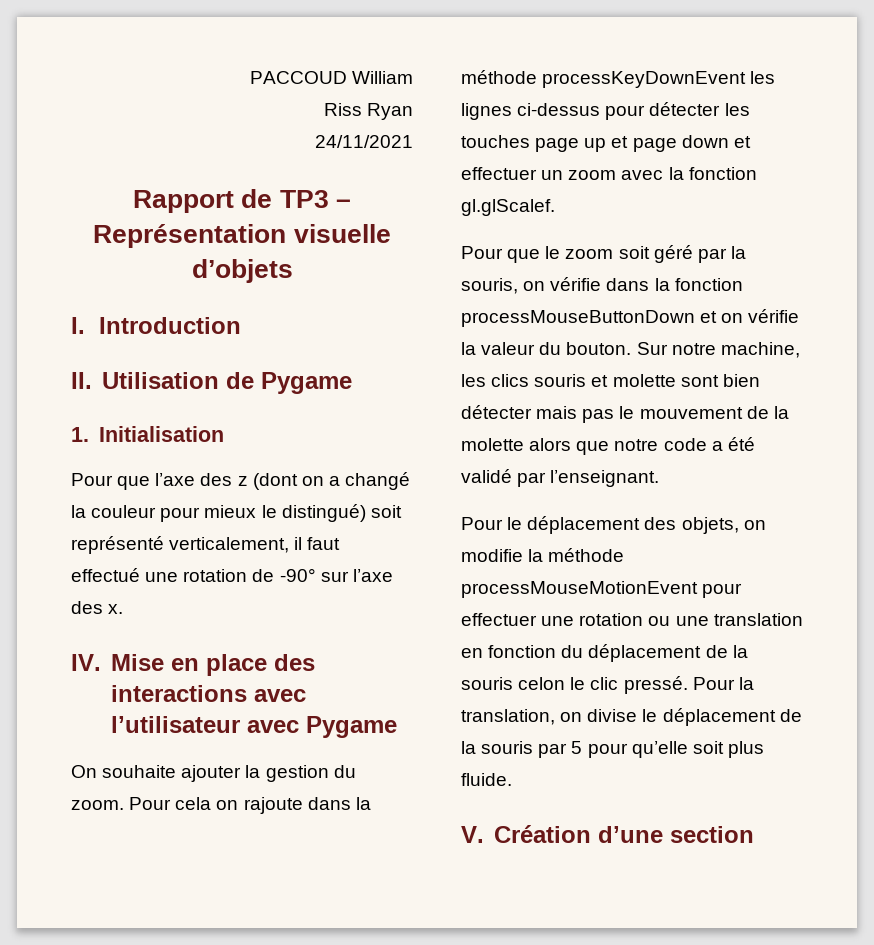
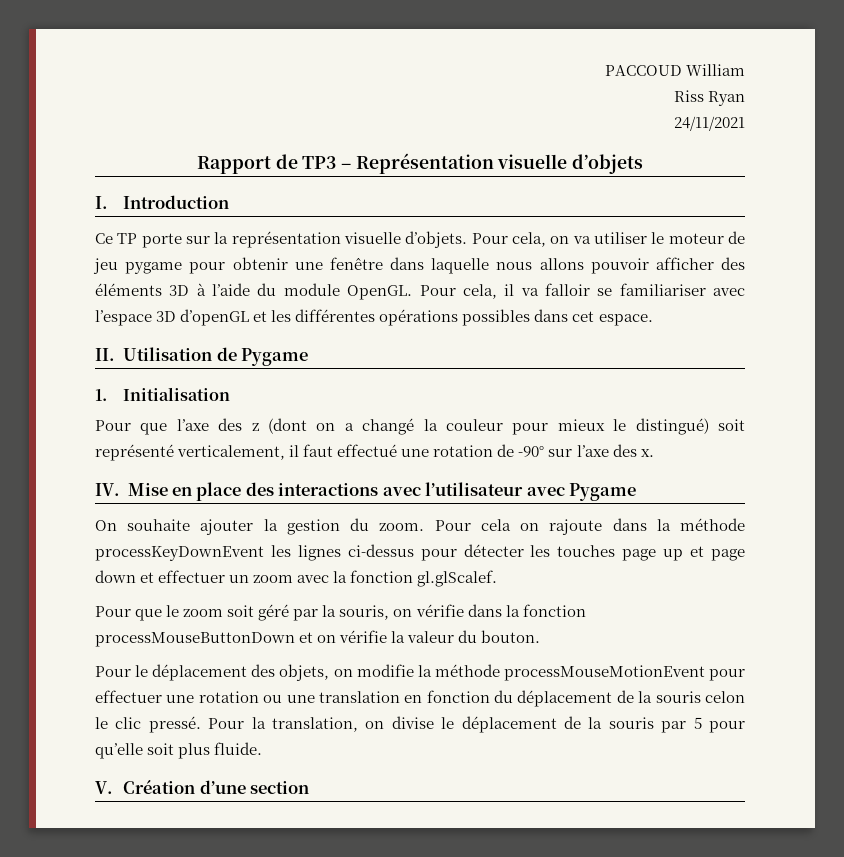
(242, 325) none -> [95,231,745,248] [93,257,745,274] [95,283,746,300] [95,309,653,326] // Ce TP porte sur la représentation visuelle d’objets. Pour cela, on va utiliser le moteur de jeu pygame pour obtenir une fenêtre dans laquelle nous allons pouvoir afficher des éléments 3D à l’aide du module OpenGL. Pour cela, il va falloir se familiariser avec l’espace 3D d’openGL et les différentes opérations possibles dans cet espace.
[636,342,800,358] [461,374,760,387] [461,405,789,423] [461,437,755,455] [461,469,660,487] Sur notre machine, les clics souris et molette sont bien détecter mais pas le mouvement de la molette alors que notre code a été validé par l’enseignant. -> (541, 636) none

